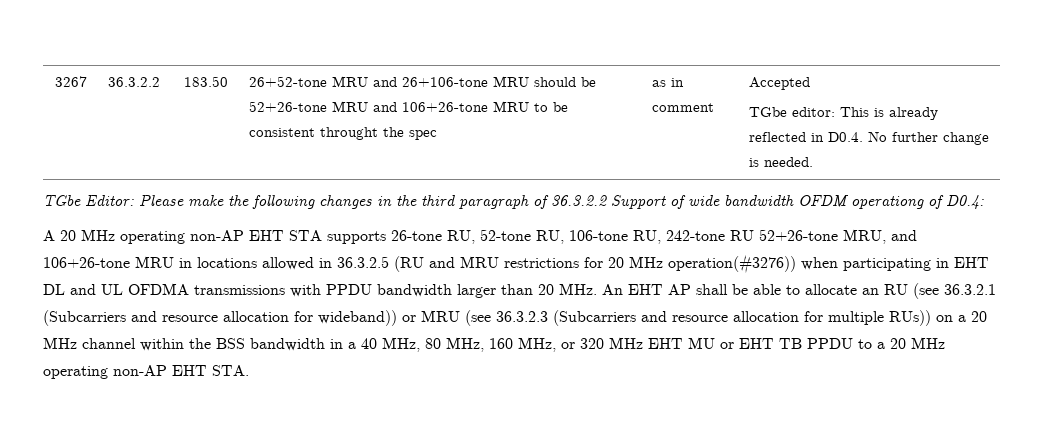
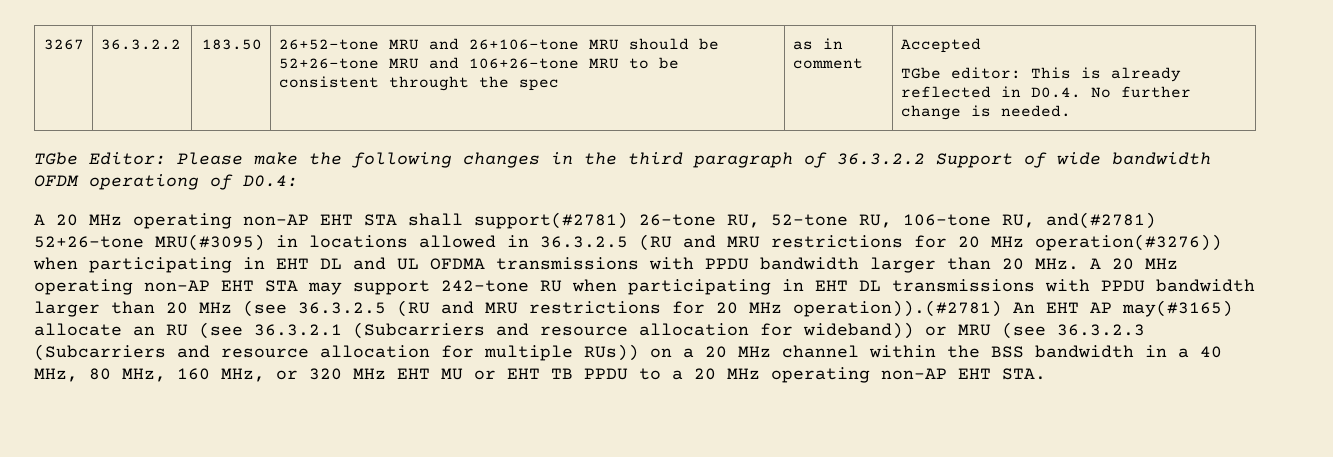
[327,231,386,244] supports -> [408,212,628,229] shall support(#2781)
[666,229,917,244] [43,256,174,268] 242-tone RU 52+26-tone MRU, and 106+26-tone MRU -> [1046,212,1156,229] [34,234,265,251] and(#2781) 52+26-tone MRU(#3095)
[602,284,800,295] An EHT AP shall be able to -> [1090,258,1178,270] [34,279,1255,295] [34,300,1233,317] A 20 MHz operating non-AP EHT STA may support 242-tone RU when participating in EHT DL transmissions with PPDU bandwidth larger than 20 MHz (see 36.3.2.5 (RU and MRU restrictions for 20 MHz operation)).(#2781) An EHT AP may(#3165)

